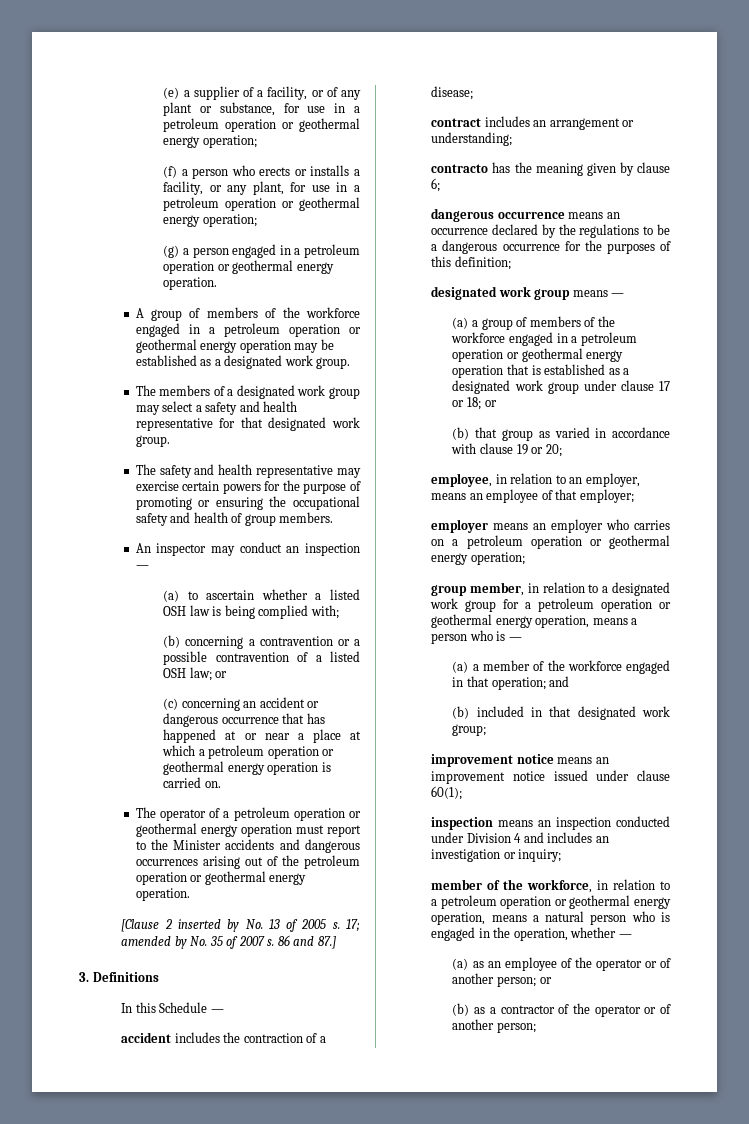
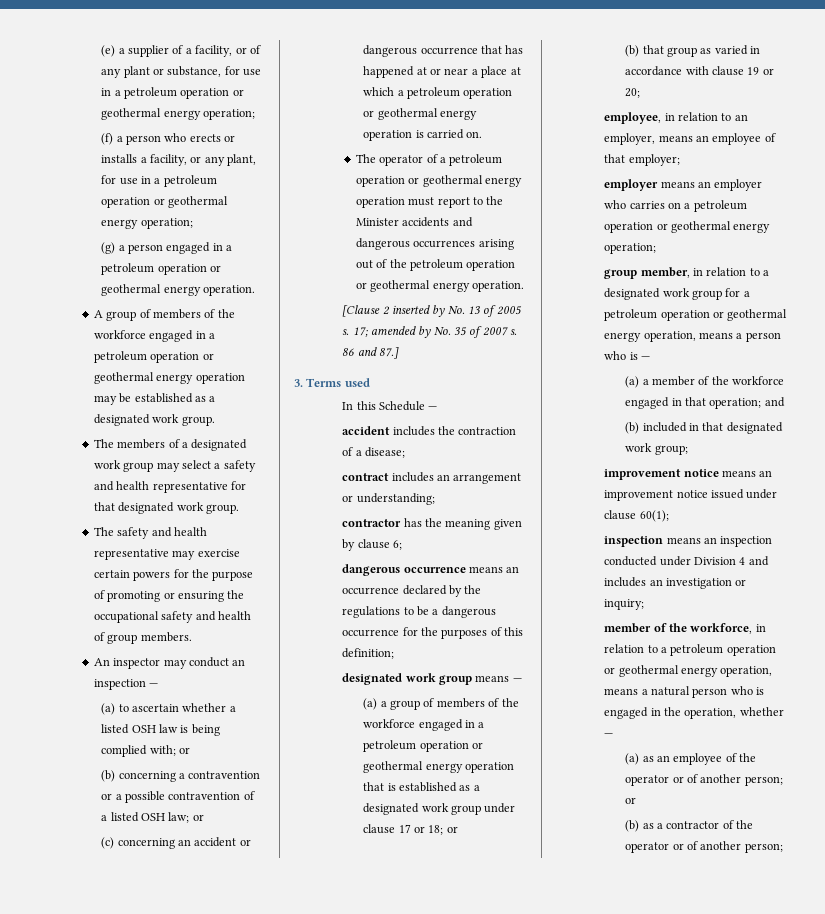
(339, 612) none -> [179,747,191,754] or
[92,972,159,982] Definitions -> [306,378,370,387] Terms used
[431,164,489,173] contracto -> [342,519,402,527] contractor

